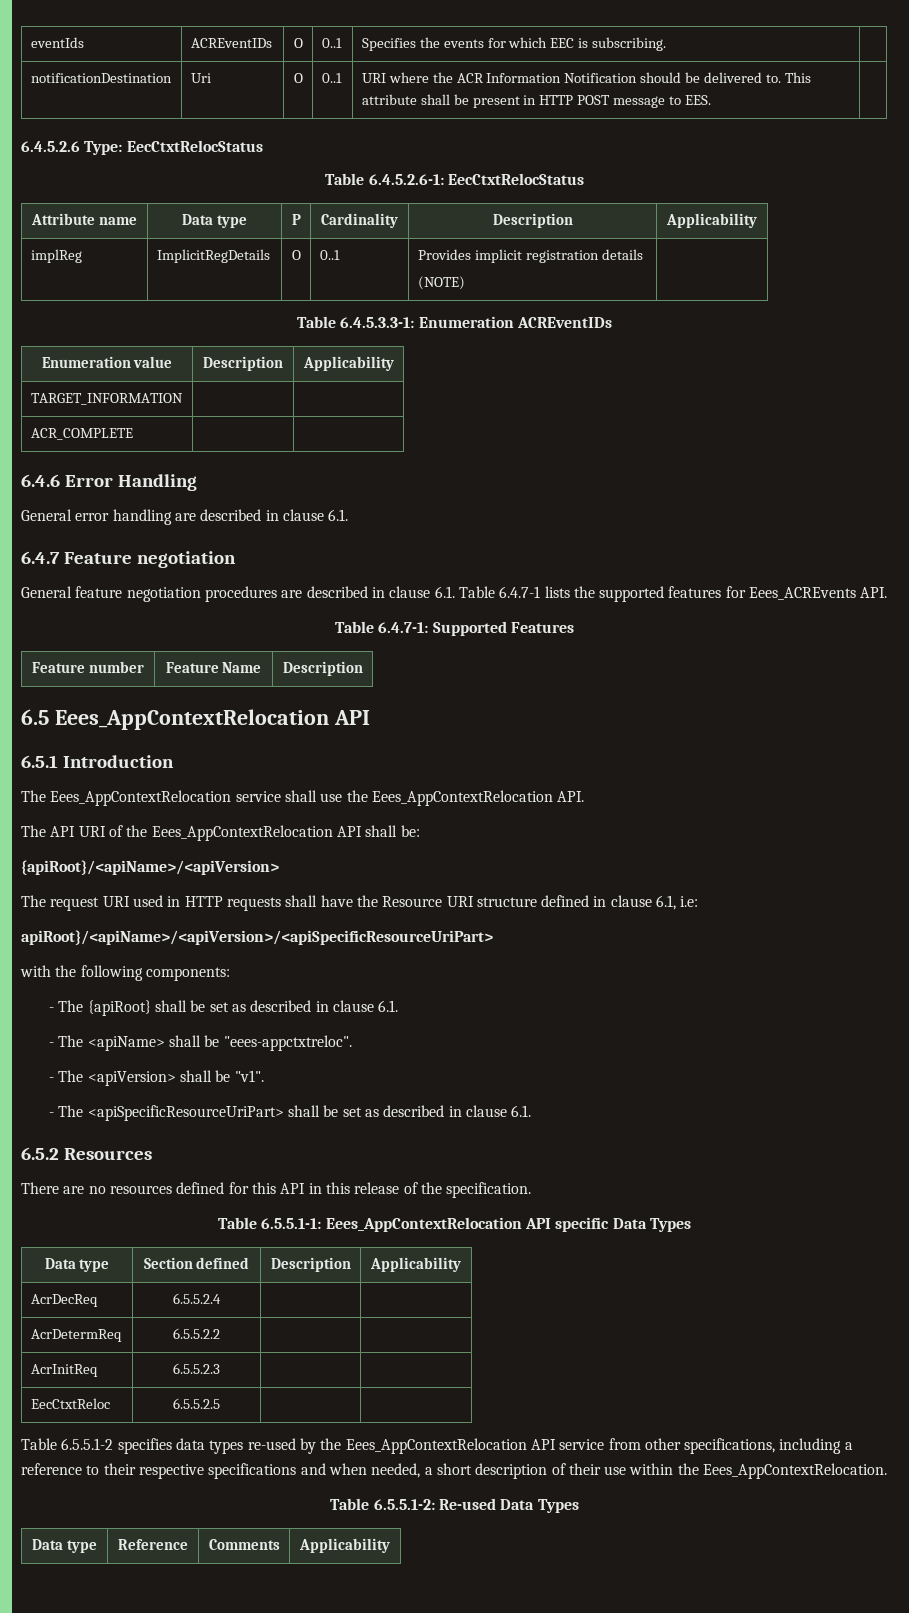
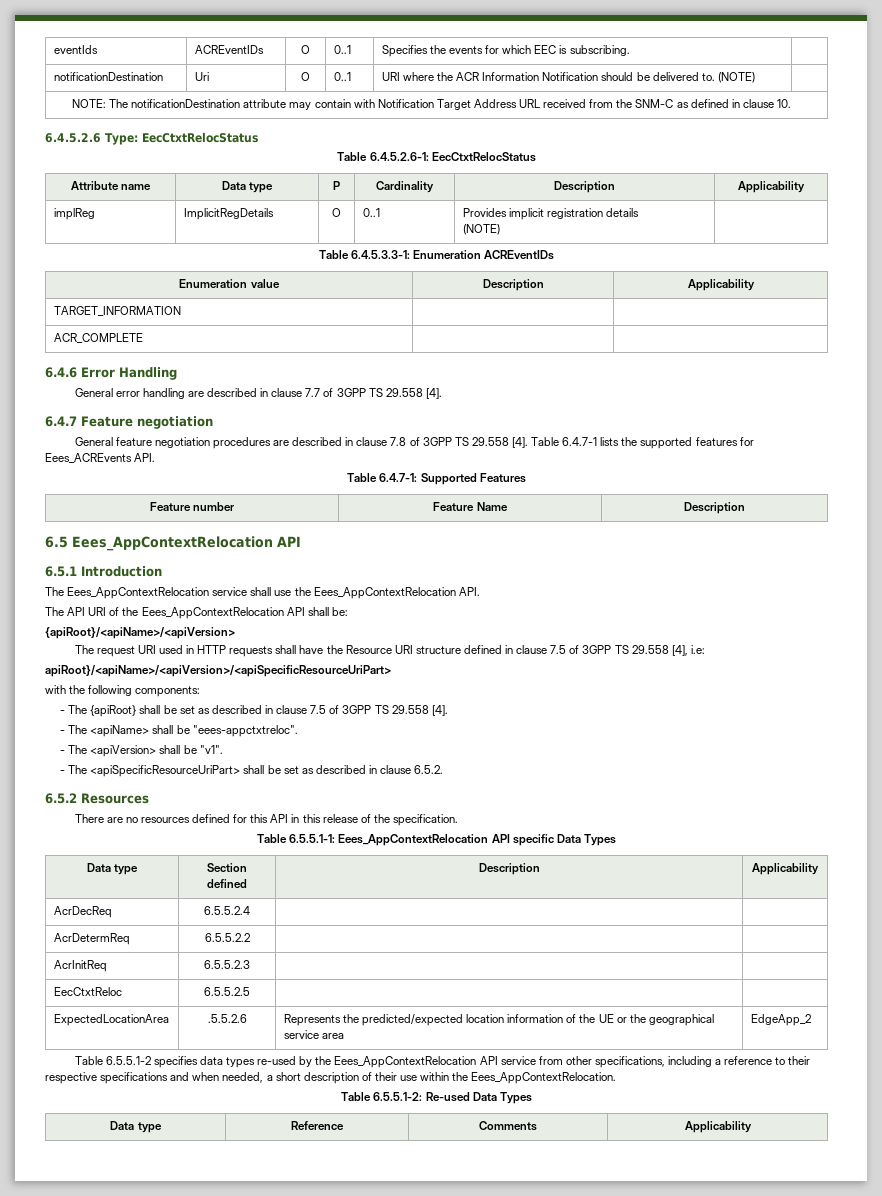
[784,72,811,83] [361,94,712,108] This attribute shall be present in HTTP POST message to EES. | -> [717,72,755,83] [71,99,791,110] (NOTE) | // NOTE: The notificationDestination attribute may contain with Notification Target Address URL received from the SNM-C as defined in clause 10.
[328,509,349,521] 6.1. -> [305,388,442,399] 7.7 of 3GPP TS 29.558 [4].
[434,586,455,598] 6.1. -> [390,437,528,448] 7.8 of 3GPP TS 29.558 [4].
[656,895,677,910] 6.1, -> [550,645,688,656] 7.5 of 3GPP TS 29.558 [4],
[378,1000,399,1012] 6.1. -> [310,705,448,716] 7.5 of 3GPP TS 29.558 [4].
[511,1105,532,1117] 6.1. -> [414,765,444,774] 6.5.2.
(220, 1403) none -> [53,1014,169,1026] [207,1014,247,1023] [283,1014,714,1026] [283,1030,344,1039] [750,1014,811,1026] // ExpectedLocationArea | .5.5.2.6 | Represents the predicted/expected location information of the UE or the geographical service area | EdgeApp_2

